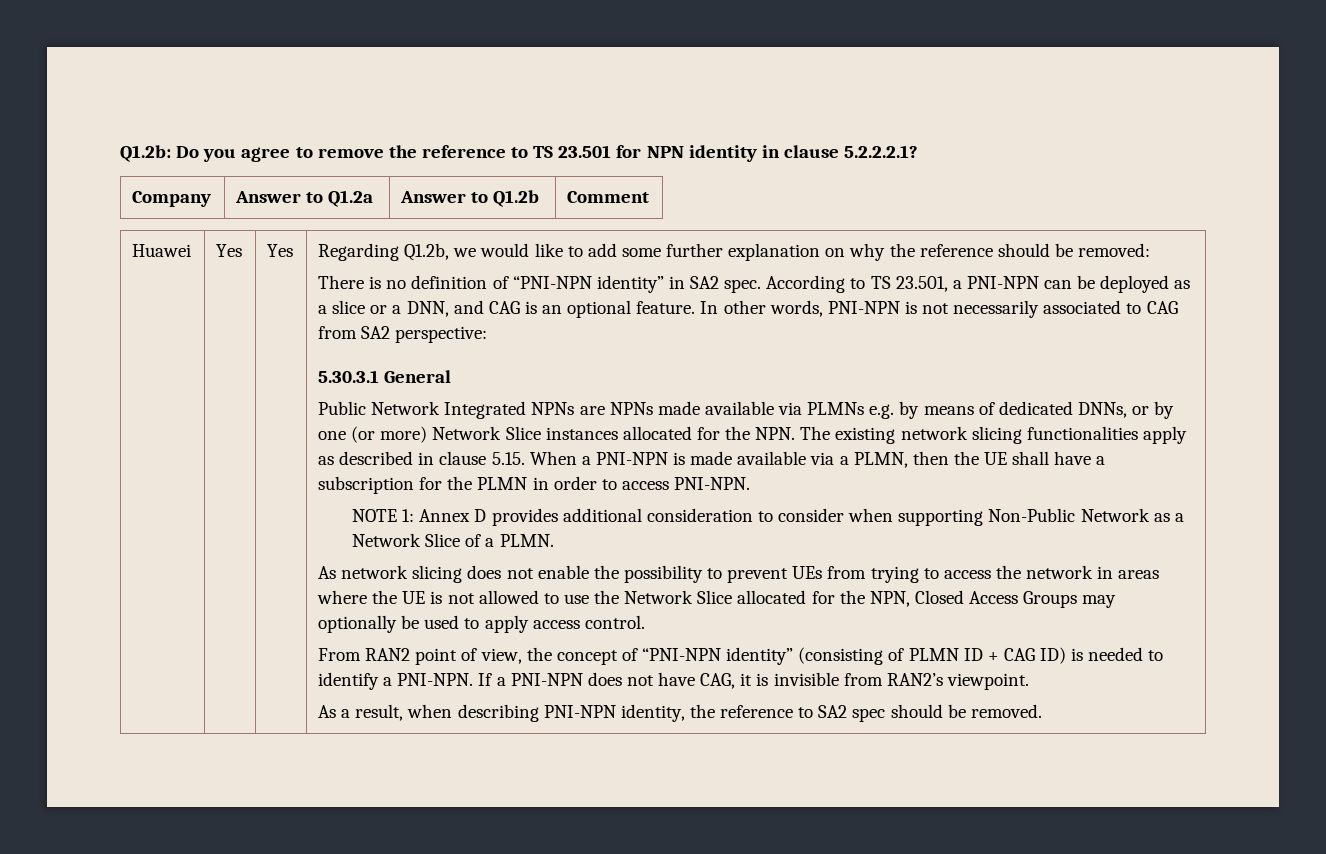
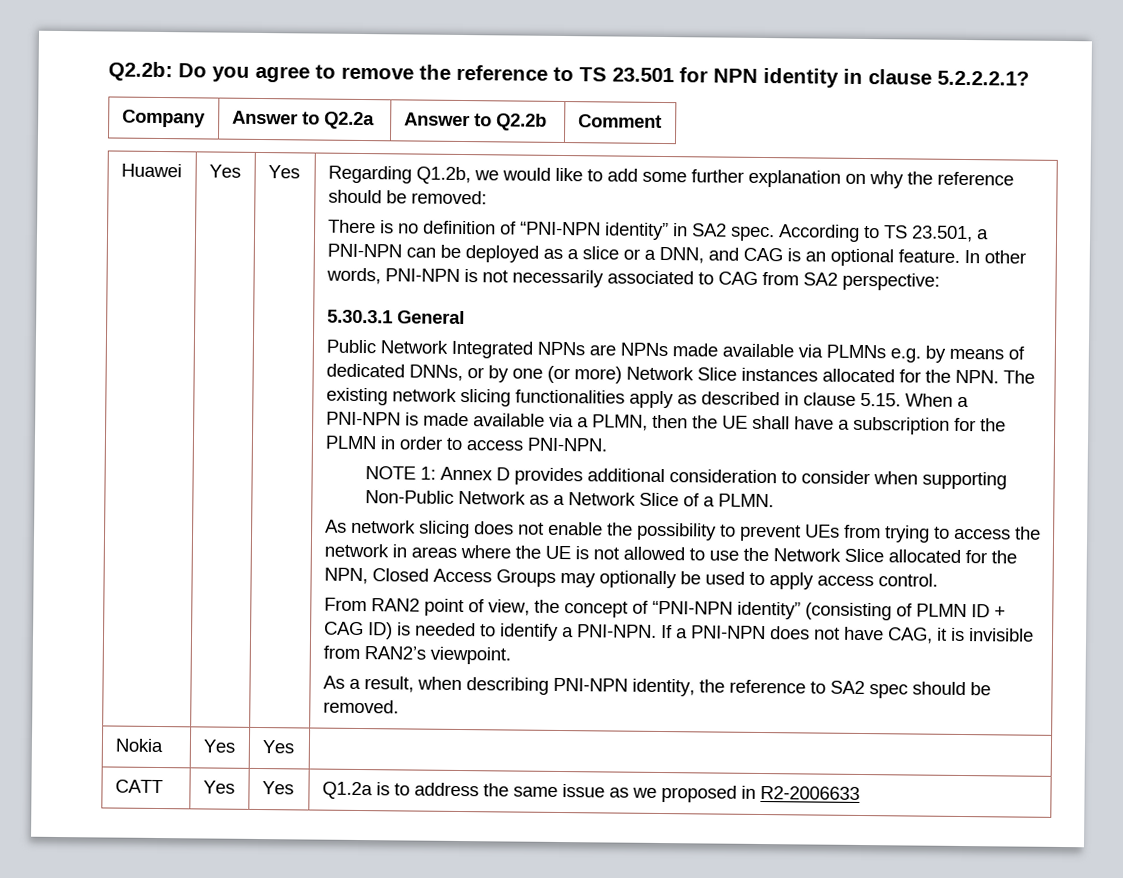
[120,145,171,162] Q1.2b: -> [108,61,173,82] Q2.2b:
[328,190,374,207] [400,190,540,207] Q1.2a | Answer to Q1.2b -> [323,111,375,130] [403,112,547,131] Q2.2a | Answer to Q2.2b
(1042, 711) none -> [114,738,163,753] [202,739,235,753] [261,740,294,754] [114,779,163,794] [202,780,235,794] [261,781,294,795] [321,781,860,803] // Nokia | Yes | Yes | // CATT | Yes | Yes | Q1.2a is to address the same issue as we proposed in R2-2006633

